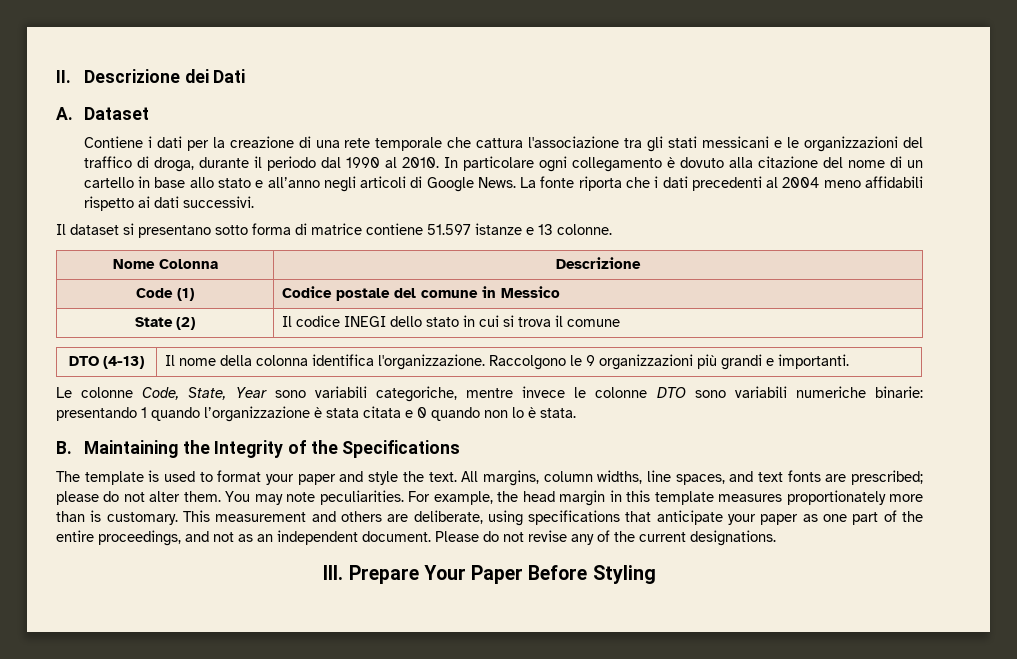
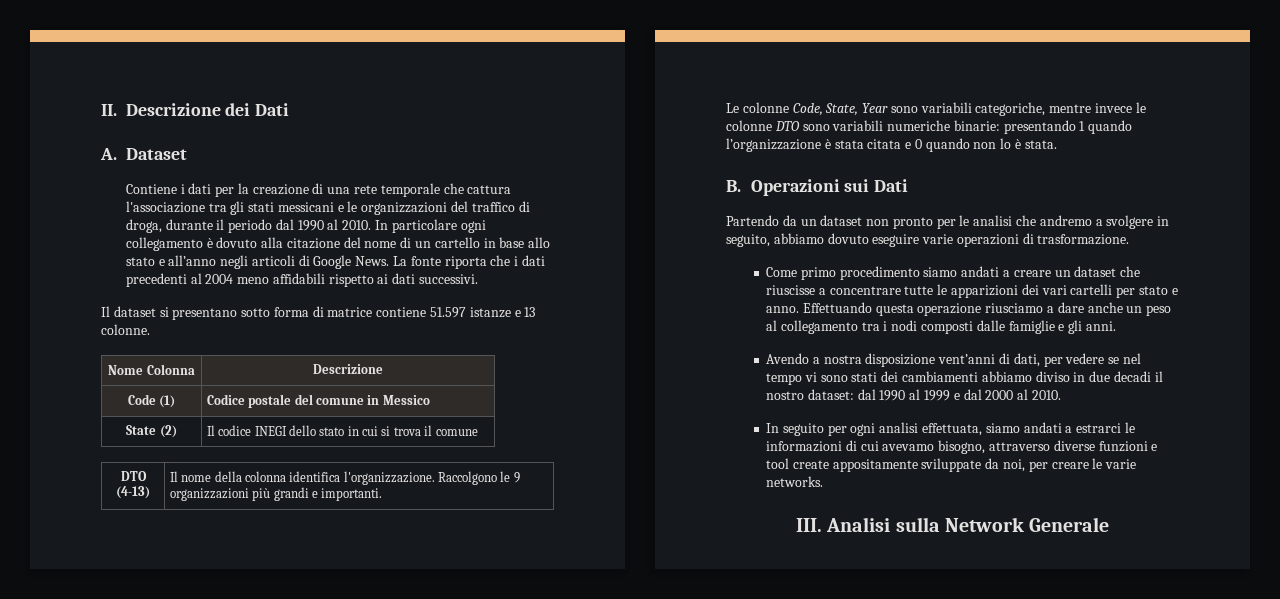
[83,440,461,458] [56,470,923,486] [56,490,924,506] [56,510,923,526] [56,530,776,546] [323,565,656,584] Maintaining the Integrity of the Specifications // The template is used to format your paper and style the text. All margins, column widths, line spaces, and text fonts are prescribed; please do not alter them. You may note peculiarities. For example, the head margin in this template measures proportionately more than is customary. This measurement and others are deliberate, using specifications that anticipate your paper as one part of the entire proceedings, and not as an independent document. Please do not revise any of the current designations. // III. Prepare Your Paper Before Styling -> [750,179,909,196] [726,215,1170,229] [726,233,1130,247] [766,266,1141,280] [766,284,1178,298] [766,302,1172,316] [766,320,1116,334] [766,353,1141,367] [766,371,1163,385] [766,389,1061,401] [766,422,1135,436] [766,440,1158,454] [766,458,1137,472] [766,476,824,487] [795,517,1110,532] Operazioni sui Dati // Partendo da un dataset non pronto per le analisi che andremo a svolgere in seguito, abbiamo dovuto eseguire varie operazioni di trasformazione. // Come primo procedimento siamo andati a creare un dataset che riuscisse a concentrare tutte le apparizioni dei vari cartelli per stato e anno. Effettuando questa operazione riusciamo a dare anche un peso al collegamento tra i nodi composti dalle famiglie e gli anni. // Avendo a nostra disposizione vent’anni di dati, per vedere se nel tempo vi sono stati dei cambiamenti abbiamo diviso in due decadi il nostro dataset: dal 1990 al 1999 e dal 2000 al 2010. // In seguito per ogni analisi effettuata, siamo andati a estrarci le informazioni di cui avevamo bisogno, attraverso diverse funzioni e tool create appositamente sviluppate da noi, per creare le varie networks. // III. Analisi sulla Network Generale

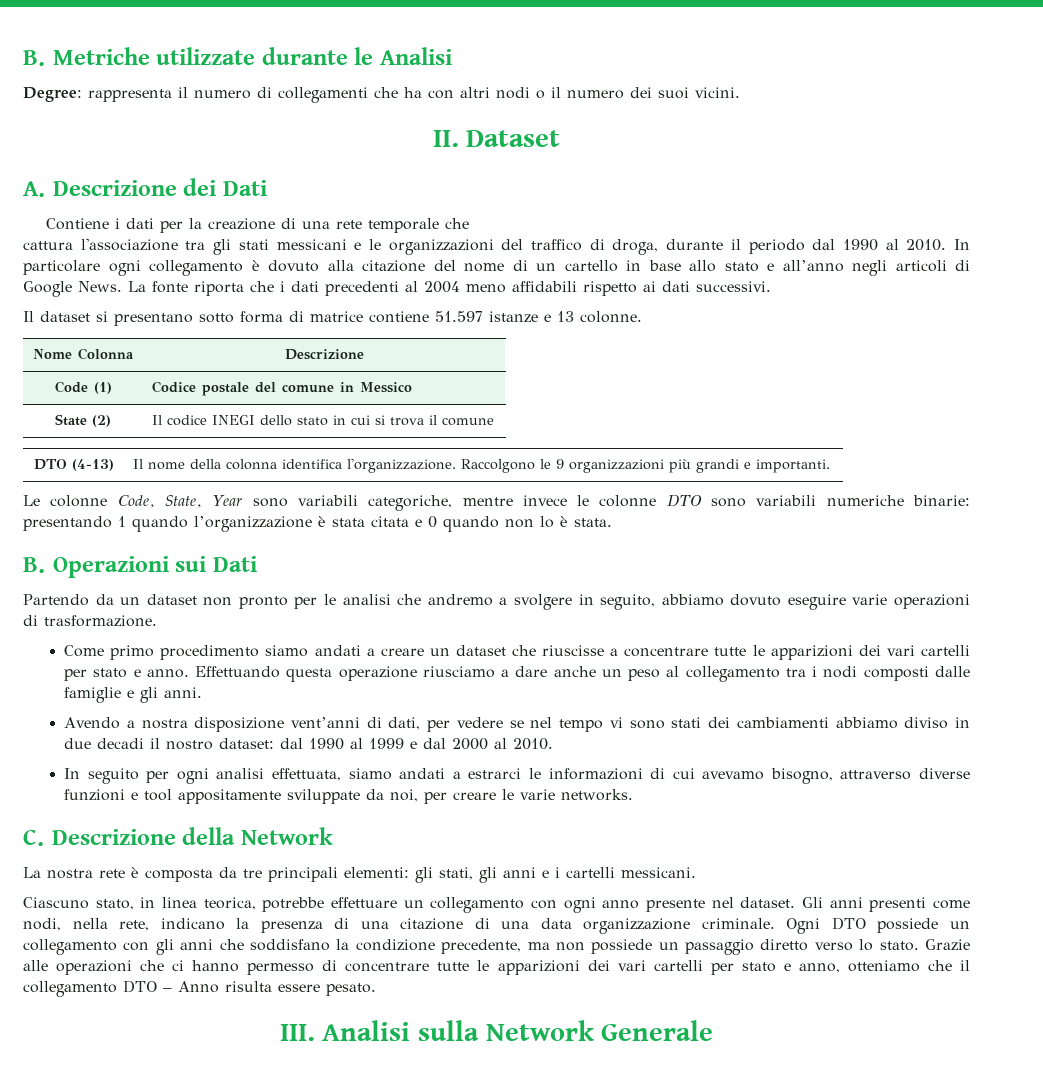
[101,104,117,116] II. -> [23,47,452,66] [23,87,740,103] [432,130,561,147] [23,181,45,197] B. Metriche utilizzate durante le Analisi // Degree: rappresenta il numero di collegamenti che ha con altri nodi o il numero dei suoi vicini. // II. Dataset // A.
[100,148,187,160] // A. Dataset -> (267, 188) none
(464, 188) none -> (470, 223) //
[792,460,829,469] create -> (173, 795) none
(824, 481) none -> [23,827,333,846] [23,867,696,883] [23,897,970,913] [23,917,970,934] [23,939,971,955] [23,960,970,975] [23,980,376,997] // C. Descrizione della Network // La nostra rete è composta da tre principali elementi: gli stati, gli anni e i cartelli messicani. // Ciascuno stato, in linea teorica, potrebbe effettuare un collegamento con ogni anno presente nel dataset. Gli anni presenti come nodi, nella rete, indicano la presenza di una citazione di una data organizzazione criminale. Ogni DTO possiede un collegamento con gli anni che soddisfano la condizione precedente, ma non possiede un passaggio diretto verso lo stato. Grazie alle operazioni che ci hanno permesso di concentrare tutte le apparizioni dei vari cartelli per stato e anno, otteniamo che il collegamento DTO – Anno risulta essere pesato.

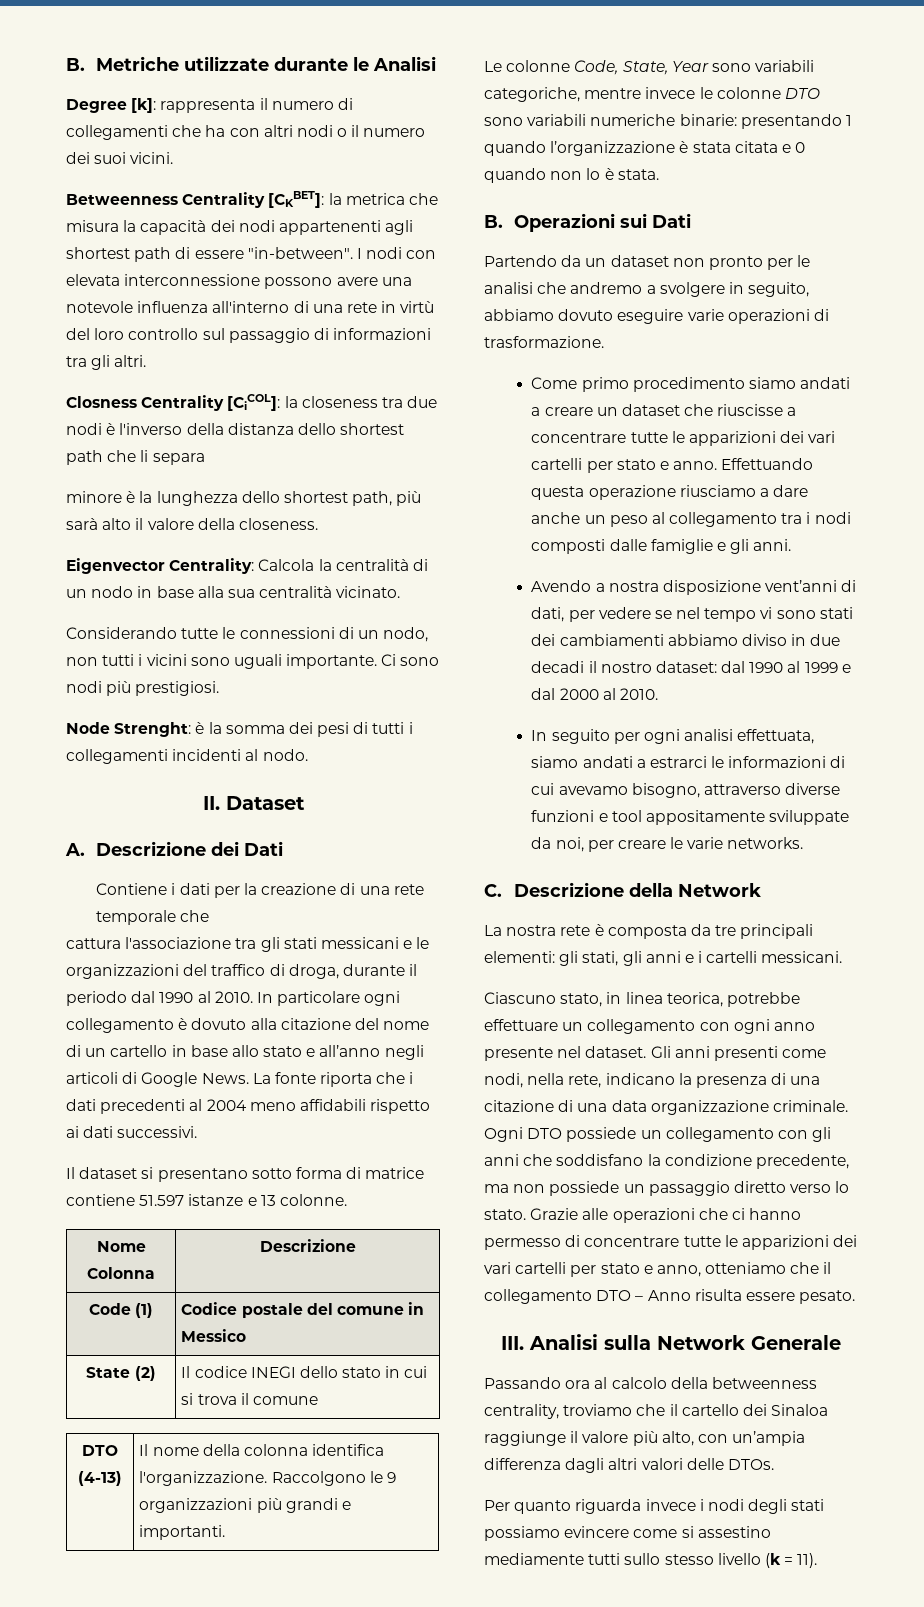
[23,87,82,102] Degree: -> [66,98,157,113] Degree [k]:
(740, 92) none -> [66,191,438,208] [66,220,414,235] [66,247,437,262] [66,274,412,289] [66,301,435,313] [66,328,432,343] [66,355,147,370] [66,394,438,411] [66,423,405,435] [66,450,205,465] [66,491,422,506] [66,518,318,530] [66,558,428,574] [66,586,401,598] [66,627,429,642] [66,654,440,669] [66,681,220,696] [66,722,413,737] [66,749,308,764] // Betweenness Centrality [CKBET]: la metrica che misura la capacità dei nodi appartenenti agli shortest path di essere "in-between". I nodi con elevata interconnessione possono avere una notevole influenza all'interno di una rete in virtù del loro controllo sul passaggio di informazioni tra gli altri. // Closness Centrality [CiCOL]: la closeness tra due nodi è l'inverso della distanza dello shortest path che li separa // minore è la lunghezza dello shortest path, più sarà alto il valore della closeness. // Eigenvector Centrality: Calcola la centralità di un nodo in base alla sua centralità vicinato. // Considerando tutte le connessioni di un nodo, non tutti i vicini sono uguali importante. Ci sono nodi più prestigiosi. // Node Strenght: è la somma dei pesi di tutti i collegamenti incidenti al nodo.
(714, 1030) none -> [484,1377,817,1389] [484,1404,829,1419] [484,1431,806,1446] [484,1458,774,1473] [484,1499,825,1514] [484,1526,771,1541] [484,1553,818,1568] // Passando ora al calcolo della betweenness centrality, troviamo che il cartello dei Sinaloa raggiunge il valore più alto, con un’ampia differenza dagli altri valori delle DTOs. // Per quanto riguarda invece i nodi degli stati possiamo evincere come si assestino mediamente tutti sullo stesso livello (k = 11).

